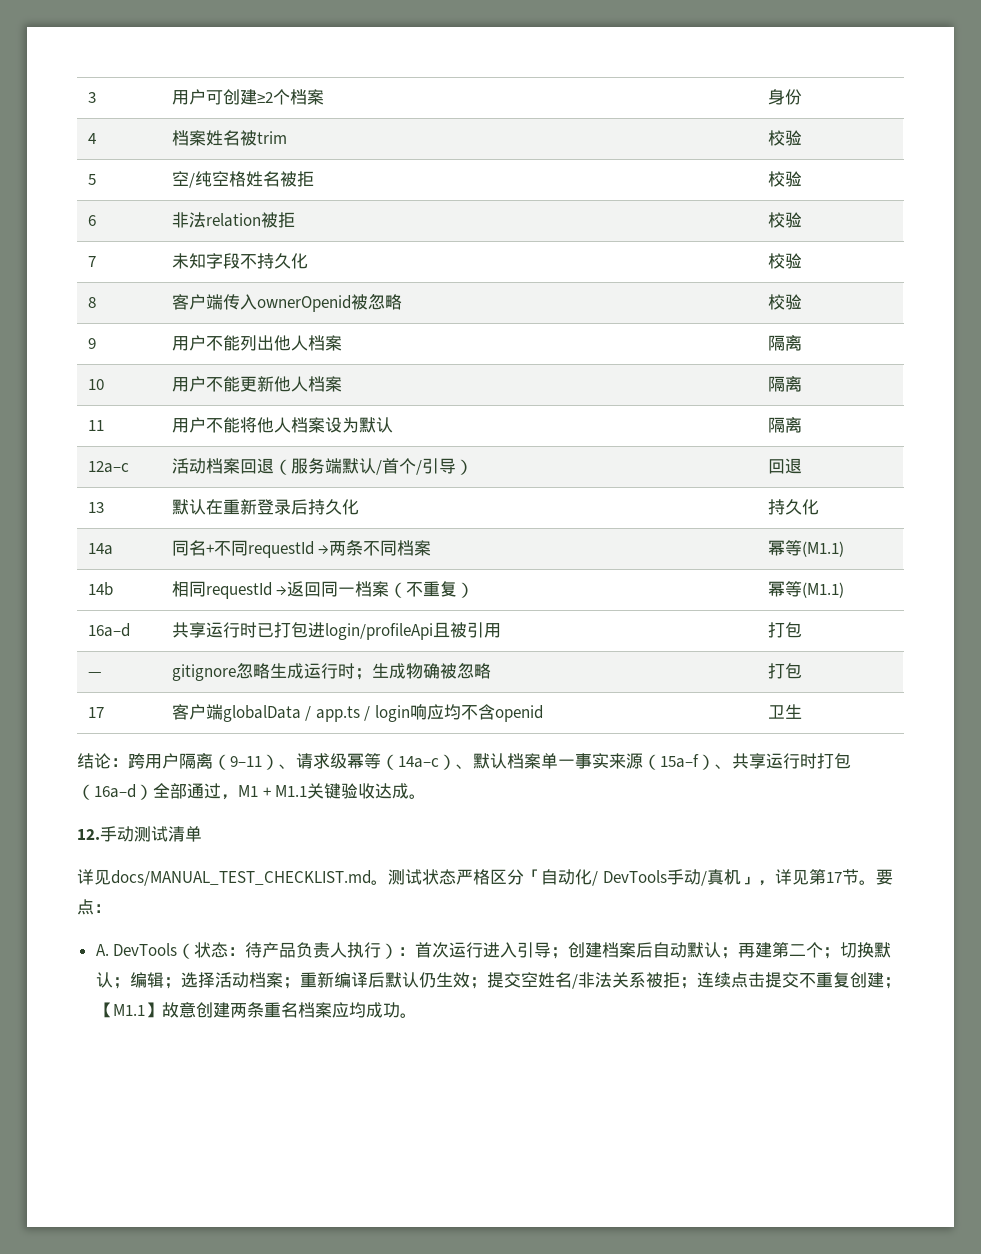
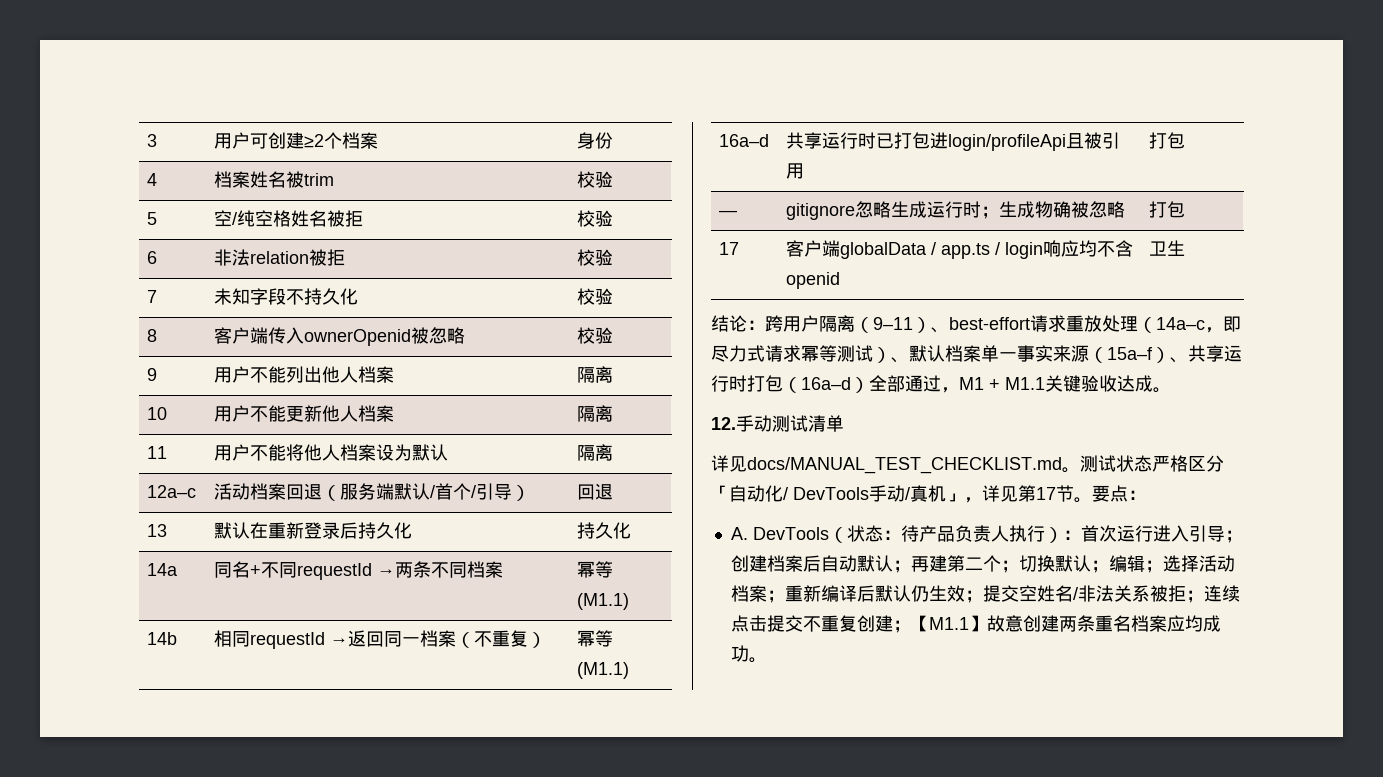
[296,753,439,770] 请求级幂等（14a–c -> [949,315,1241,333] [711,345,873,362] best-effort请求重放处理（14a–c，即尽力式请求幂等测试

